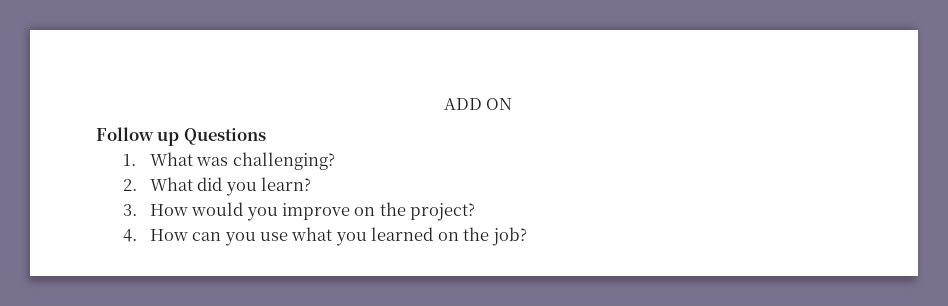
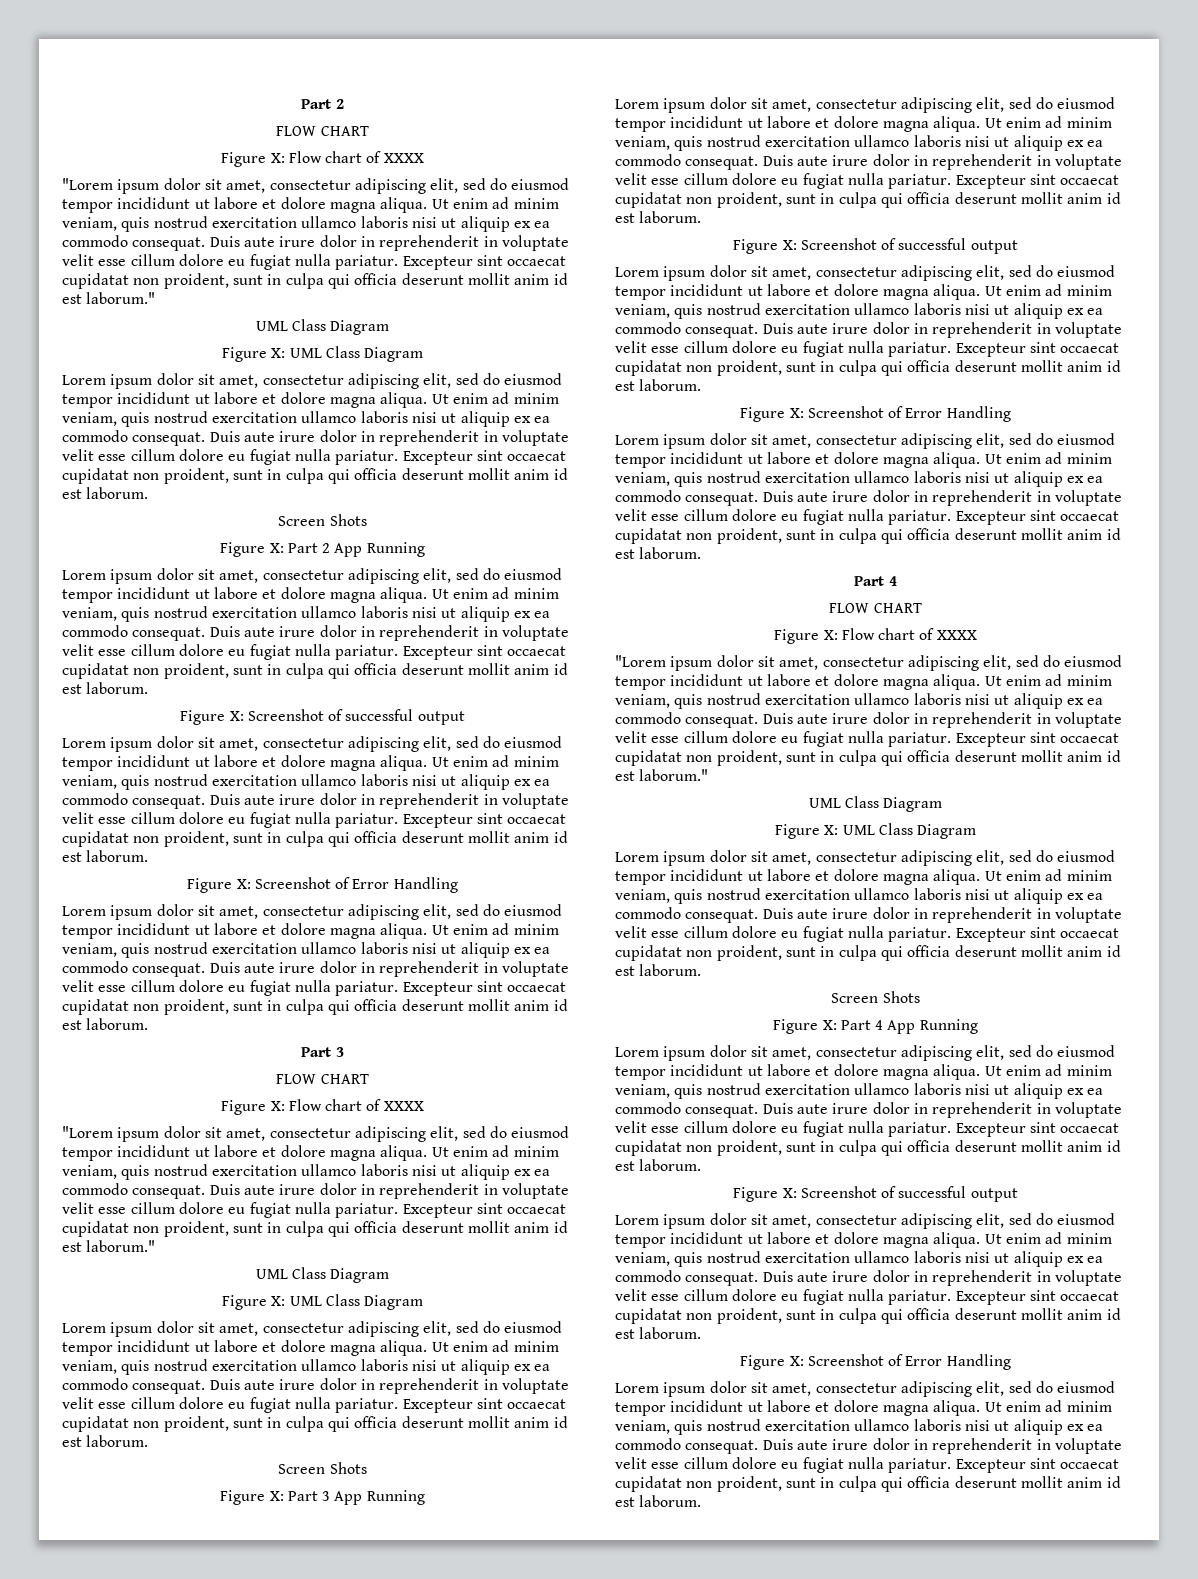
[443,98,513,110] [96,127,266,146] [122,152,335,170] [122,177,311,196] [122,202,476,221] [122,227,527,246] ADD ON // Follow up Questions // 1. What was challenging? // 2. What did you learn? // 3. How would you improve on the project? // 4. How can you use what you learned on the job? -> [301,99,344,109] [276,126,369,136] [221,151,424,167] [62,178,570,194] [62,197,559,213] [62,216,551,232] [62,235,569,251] [62,254,567,270] [62,273,568,289] [62,292,156,304] [255,319,390,335] [221,346,424,362] [62,373,563,389] [62,392,559,408] [62,411,551,427] [62,430,569,446] [62,449,567,465] [62,468,568,484] [62,487,149,499] [278,514,367,526] [220,542,425,557] [62,568,563,584] [62,587,559,603] [62,606,551,622] [62,625,569,641] [62,644,567,660] [62,663,568,679] [62,682,149,694] [180,709,465,725] [62,736,563,752] [62,755,559,771] [62,774,551,790] [62,793,569,809] [62,812,567,828] [62,831,568,847] [62,850,149,862] [187,877,458,893] [62,904,563,920] [62,923,559,939] [62,942,551,958] [62,961,569,977] [62,980,567,996] [62,999,568,1015] [62,1018,149,1030] [301,1047,344,1057] [276,1074,369,1084] [221,1099,424,1115] [62,1126,570,1142] [62,1145,559,1161] [62,1164,551,1180] [62,1183,569,1199] [62,1202,567,1218] [62,1221,568,1237] [62,1240,156,1252] [255,1267,390,1283] [221,1294,424,1310] [62,1321,563,1337] [62,1340,559,1356] [62,1359,551,1375] [62,1378,569,1394] [62,1397,567,1413] [62,1416,568,1432] [62,1435,149,1447] [278,1462,367,1474] [220,1490,425,1505] [615,97,1116,113] [615,116,1112,132] [615,135,1104,151] [615,154,1122,170] [615,173,1120,189] [615,192,1121,208] [615,211,702,223] [733,238,1018,254] [615,265,1116,281] [615,284,1112,300] [615,303,1104,319] [615,322,1122,338] [615,341,1120,357] [615,360,1121,376] [615,379,702,391] [740,406,1011,422] [615,433,1116,449] [615,452,1112,468] [615,471,1104,487] [615,490,1122,506] [615,509,1120,525] [615,528,1121,544] [615,547,702,559] [854,576,897,586] [829,603,922,613] [774,628,977,644] [615,655,1123,671] [615,674,1112,690] [615,693,1104,709] [615,712,1122,728] [615,731,1120,747] [615,750,1121,766] [615,769,709,781] [808,796,943,812] [774,823,977,839] [615,850,1116,866] [615,869,1112,885] [615,888,1104,904] [615,907,1122,923] [615,926,1120,942] [615,945,1121,961] [615,964,702,976] [831,991,920,1003] [773,1019,978,1034] [615,1045,1116,1061] [615,1064,1112,1080] [615,1083,1104,1099] [615,1102,1122,1118] [615,1121,1120,1137] [615,1140,1121,1156] [615,1159,702,1171] [733,1186,1018,1202] [615,1213,1116,1229] [615,1232,1112,1248] [615,1251,1104,1267] [615,1270,1122,1286] [615,1289,1120,1305] [615,1308,1121,1324] [615,1327,702,1339] [740,1354,1011,1370] [615,1381,1116,1397] [615,1400,1112,1416] [615,1419,1104,1435] [615,1438,1122,1454] [615,1457,1120,1473] [615,1476,1121,1492] [615,1495,702,1507] Part 2 // FLOW CHART // Figure X: Flow chart of XXXX // "Lorem ipsum dolor sit amet, consectetur adipiscing elit, sed do eiusmod tempor incididunt ut labore et dolore magna aliqua. Ut enim ad minim veniam, quis nostrud exercitation ullamco laboris nisi ut aliquip ex ea commodo consequat. Duis aute irure dolor in reprehenderit in voluptate velit esse cillum dolore eu fugiat nulla pariatur. Excepteur sint occaecat cupidatat non proident, sunt in culpa qui officia deserunt mollit anim id est laborum." // UML Class Diagram // Figure X: UML Class Diagram // Lorem ipsum dolor sit amet, consectetur adipiscing elit, sed do eiusmod tempor incididunt ut labore et dolore magna aliqua. Ut enim ad minim veniam, quis nostrud exercitation ullamco laboris nisi ut aliquip ex ea commodo consequat. Duis aute irure dolor in reprehenderit in voluptate velit esse cillum dolore eu fugiat nulla pariatur. Excepteur sint occaecat cupidatat non proident, sunt in culpa qui officia deserunt mollit anim id est laborum. // Screen Shots // Figure X: Part 2 App Running // Lorem ipsum dolor sit amet, consectetur adipiscing elit, sed do eiusmod tempor incididunt ut labore et dolore magna aliqua. Ut enim ad minim veniam, quis nostrud exercitation ullamco laboris nisi ut aliquip ex ea commodo consequat. Duis aute irure dolor in reprehenderit in voluptate velit esse cillum dolore eu fugiat nulla pariatur. Excepteur sint occaecat cupidatat non proident, sunt in culpa qui officia deserunt mollit anim id est laborum. // Figure X: Screenshot of successful output // Lorem ipsum dolor sit amet, consectetur adipiscing elit, sed do eiusmod tempor incididunt ut labore et dolore magna aliqua. Ut enim ad minim veniam, quis nostrud exercitation ullamco laboris nisi ut aliquip ex ea commodo consequat. Duis aute irure dolor in reprehenderit in voluptate velit esse cillum dolore eu fugiat nulla pariatur. Excepteur sint occaecat cupidatat non proident, sunt in culpa qui officia deserunt mollit anim id est laborum. // Figure X: Screenshot of Error Handling // Lorem ipsum dolor sit amet, consectetur adipiscing elit, sed do eiusmod tempor incididunt ut labore et dolore magna aliqua. Ut enim ad minim veniam, quis nostrud exercitation ullamco laboris nisi ut aliquip ex ea commodo consequat. Duis aute irure dolor in reprehenderit in voluptate velit esse cillum dolore eu fugiat nulla pariatur. Excepteur sint occaecat cupidatat non proident, sunt in culpa qui officia deserunt mollit anim id est laborum. // Part 3 // FLOW CHART // Figure X: Flow chart of XXXX // "Lorem ipsum dolor sit amet, consectetur adipiscing elit, sed do eiusmod tempor incididunt ut labore et dolore magna aliqua. Ut enim ad minim veniam, quis nostrud exercitation ullamco laboris nisi ut aliquip ex ea commodo consequat. Duis aute irure dolor in reprehenderit in voluptate velit esse cillum dolore eu fugiat nulla pariatur. Excepteur sint occaecat cupidatat non proident, sunt in culpa qui officia deserunt mollit anim id est laborum." // UML Class Diagram // Figure X: UML Class Diagram // Lorem ipsum dolor sit amet, consectetur adipiscing elit, sed do eiusmod tempor incididunt ut labore et dolore magna aliqua. Ut enim ad minim veniam, quis nostrud exercitation ullamco laboris nisi ut aliquip ex ea commodo consequat. Duis aute irure dolor in reprehenderit in voluptate velit esse cillum dolore eu fugiat nulla pariatur. Excepteur sint occaecat cupidatat non proident, sunt in culpa qui officia deserunt mollit anim id est laborum. // Screen Shots // Figure X: Part 3 App Running // Lorem ipsum dolor sit amet, consectetur adipiscing elit, sed do eiusmod tempor incididunt ut labore et dolore magna aliqua. Ut enim ad minim veniam, quis nostrud exercitation ullamco laboris nisi ut aliquip ex ea commodo consequat. Duis aute irure dolor in reprehenderit in voluptate velit esse cillum dolore eu fugiat nulla pariatur. Excepteur sint occaecat cupidatat non proident, sunt in culpa qui officia deserunt mollit anim id est laborum. // Figure X: Screenshot of successful output // Lorem ipsum dolor sit amet, consectetur adipiscing elit, sed do eiusmod tempor incididunt ut labore et dolore magna aliqua. Ut enim ad minim veniam, quis nostrud exercitation ullamco laboris nisi ut aliquip ex ea commodo consequat. Duis aute irure dolor in reprehenderit in voluptate velit esse cillum dolore eu fugiat nulla pariatur. Excepteur sint occaecat cupidatat non proident, sunt in culpa qui officia deserunt mollit anim id est laborum. // Figure X: Screenshot of Error Handling // Lorem ipsum dolor sit amet, consectetur adipiscing elit, sed do eiusmod tempor incididunt ut labore et dolore magna aliqua. Ut enim ad minim veniam, quis nostrud exercitation ullamco laboris nisi ut aliquip ex ea commodo consequat. Duis aute irure dolor in reprehenderit in voluptate velit esse cillum dolore eu fugiat nulla pariatur. Excepteur sint occaecat cupidatat non proident, sunt in culpa qui officia deserunt mollit anim id est laborum. // Part 4 // FLOW CHART // Figure X: Flow chart of XXXX // "Lorem ipsum dolor sit amet, consectetur adipiscing elit, sed do eiusmod tempor incididunt ut labore et dolore magna aliqua. Ut enim ad minim veniam, quis nostrud exercitation ullamco laboris nisi ut aliquip ex ea commodo consequat. Duis aute irure dolor in reprehenderit in voluptate velit esse cillum dolore eu fugiat nulla pariatur. Excepteur sint occaecat cupidatat non proident, sunt in culpa qui officia deserunt mollit anim id est laborum." // UML Class Diagram // Figure X: UML Class Diagram // Lorem ipsum dolor sit amet, consectetur adipiscing elit, sed do eiusmod tempor incididunt ut labore et dolore magna aliqua. Ut enim ad minim veniam, quis nostrud exercitation ullamco laboris nisi ut aliquip ex ea commodo consequat. Duis aute irure dolor in reprehenderit in voluptate velit esse cillum dolore eu fugiat nulla pariatur. Excepteur sint occaecat cupidatat non proident, sunt in culpa qui officia deserunt mollit anim id est laborum. // Screen Shots // Figure X: Part 4 App Running // Lorem ipsum dolor sit amet, consectetur adipiscing elit, sed do eiusmod tempor incididunt ut labore et dolore magna aliqua. Ut enim ad minim veniam, quis nostrud exercitation ullamco laboris nisi ut aliquip ex ea commodo consequat. Duis aute irure dolor in reprehenderit in voluptate velit esse cillum dolore eu fugiat nulla pariatur. Excepteur sint occaecat cupidatat non proident, sunt in culpa qui officia deserunt mollit anim id est laborum. // Figure X: Screenshot of successful output // Lorem ipsum dolor sit amet, consectetur adipiscing elit, sed do eiusmod tempor incididunt ut labore et dolore magna aliqua. Ut enim ad minim veniam, quis nostrud exercitation ullamco laboris nisi ut aliquip ex ea commodo consequat. Duis aute irure dolor in reprehenderit in voluptate velit esse cillum dolore eu fugiat nulla pariatur. Excepteur sint occaecat cupidatat non proident, sunt in culpa qui officia deserunt mollit anim id est laborum. // Figure X: Screenshot of Error Handling // Lorem ipsum dolor sit amet, consectetur adipiscing elit, sed do eiusmod tempor incididunt ut labore et dolore magna aliqua. Ut enim ad minim veniam, quis nostrud exercitation ullamco laboris nisi ut aliquip ex ea commodo consequat. Duis aute irure dolor in reprehenderit in voluptate velit esse cillum dolore eu fugiat nulla pariatur. Excepteur sint occaecat cupidatat non proident, sunt in culpa qui officia deserunt mollit anim id est laborum.

